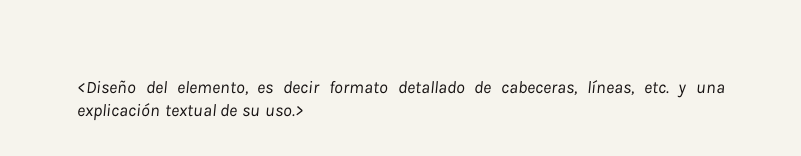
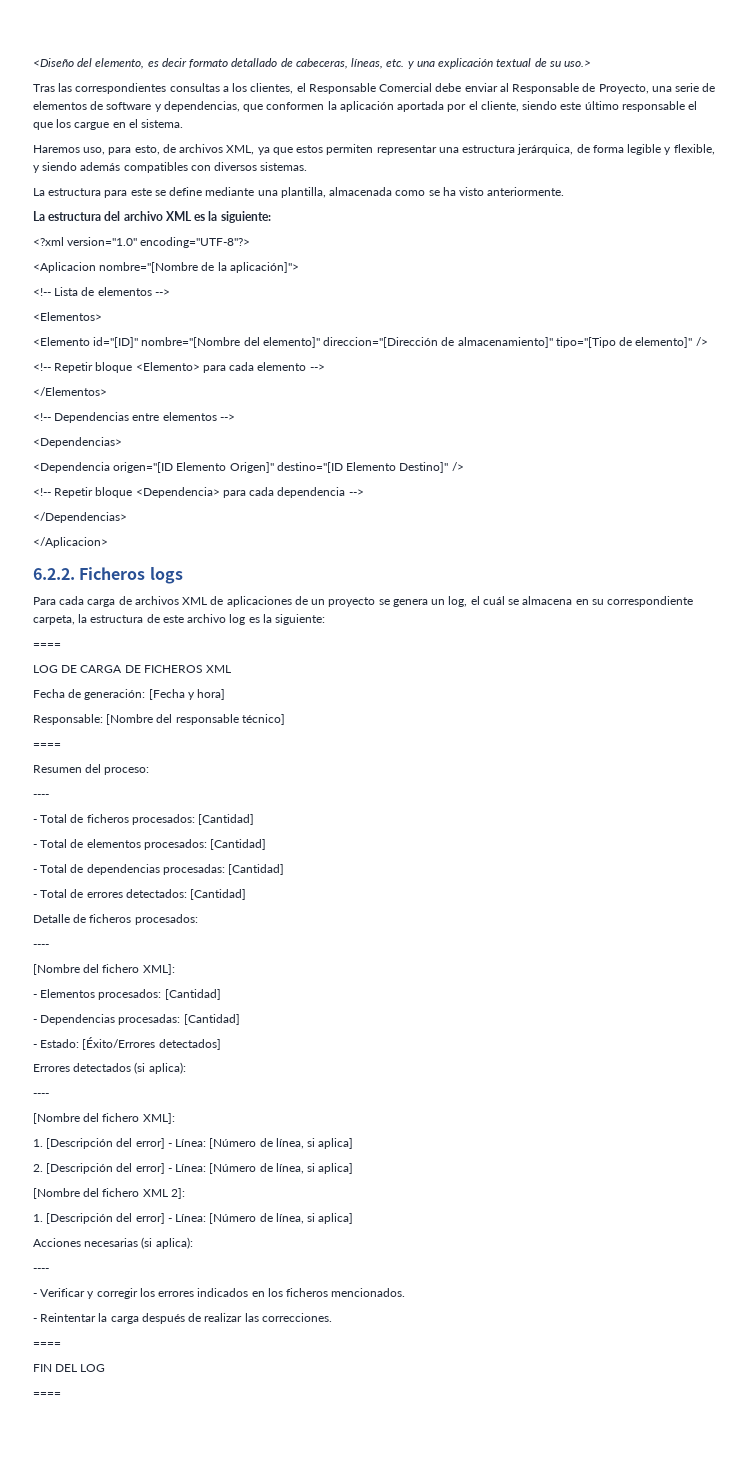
(304, 111) none -> [33,83,716,94] [33,101,698,112] [33,119,184,130] [33,144,715,155] [33,162,308,173] [33,187,565,198] [33,211,271,223] [33,237,251,248] [33,262,299,273] [33,287,170,296] [33,312,102,321] [33,337,708,348] [33,362,325,373] [33,387,107,396] [33,412,235,423] [33,437,122,448] [33,462,464,473] [33,487,364,498] [33,512,127,523] [33,537,108,548] [33,567,183,584] [33,596,694,607] [33,614,326,625] [33,643,61,648] [33,665,232,673] [33,689,226,700] [33,714,285,725] [33,743,61,748] [33,764,150,775] [33,794,49,798] [33,814,255,825] [33,839,267,850] [33,864,285,875] [33,889,247,900] [33,914,198,925] [33,944,49,948] [33,964,175,975] [33,989,221,1000] [33,1014,240,1025] [33,1037,221,1050] [33,1062,186,1074] [33,1093,49,1097] [33,1113,175,1124] [33,1138,354,1149] [33,1163,354,1174] [33,1188,185,1199] [33,1213,354,1224] [33,1237,193,1249] [33,1268,49,1272] [33,1288,406,1299] [33,1313,332,1324] [33,1342,61,1347] [33,1364,106,1372] [33,1392,61,1397] // Tras las correspondientes consultas a los clientes, el Responsable Comercial debe enviar al Responsable de Proyecto, una serie de elementos de software y dependencias, que conformen la aplicación aportada por el cliente, siendo este último responsable el que los cargue en el sistema. // Haremos uso, para esto, de archivos XML, ya que estos permiten representar una estructura jerárquica, de forma legible y flexible, y siendo además compatibles con diversos sistemas. // La estructura para este se define mediante una plantilla, almacenada como se ha visto anteriormente. // La estructura del archivo XML es la siguiente: // <?xml version="1.0" encoding="UTF-8"?> // <Aplicacion nombre="[Nombre de la aplicación]"> // <!-- Lista de elementos --> // <Elementos> // <Elemento id="[ID]" nombre="[Nombre del elemento]" direccion="[Dirección de almacenamiento]" tipo="[Tipo de elemento]" /> // <!-- Repetir bloque <Elemento> para cada elemento --> // </Elementos> // <!-- Dependencias entre elementos --> // <Dependencias> // <Dependencia origen="[ID Elemento Origen]" destino="[ID Elemento Destino]" /> // <!-- Repetir bloque <Dependencia> para cada dependencia --> // </Dependencias> // </Aplicacion> // 6.2.2. Ficheros logs // Para cada carga de archivos XML de aplicaciones de un proyecto se genera un log, el cuál se almacena en su correspondiente carpeta, la estructura de este archivo log es la siguiente: // ==== // LOG DE CARGA DE FICHEROS XML // Fecha de generación: [Fecha y hora] // Responsable: [Nombre del responsable técnico] // ==== // Resumen del proceso: // ---- // - Total de ficheros procesados: [Cantidad] // - Total de elementos procesados: [Cantidad] // - Total de dependencias procesadas: [Cantidad] // - Total de errores detectados: [Cantidad] // Detalle de ficheros procesados: // ---- // [Nombre del fichero XML]: // - Elementos procesados: [Cantidad] // - Dependencias procesadas: [Cantidad] // - Estado: [Éxito/Errores detectados] // Errores detectados (si aplica): // ---- // [Nombre del fichero XML]: // 1. [Descripción del error] - Línea: [Número de línea, si aplica] // 2. [Descripción del error] - Línea: [Número de línea, si aplica] // [Nombre del fichero XML 2]: // 1. [Descripción del error] - Línea: [Número de línea, si aplica] // Acciones necesarias (si aplica): // ---- // - Verificar y corregir los errores indicados en los ficheros mencionados. // - Reintentar la carga después de realizar las correcciones. // ==== // FIN DEL LOG // ====

